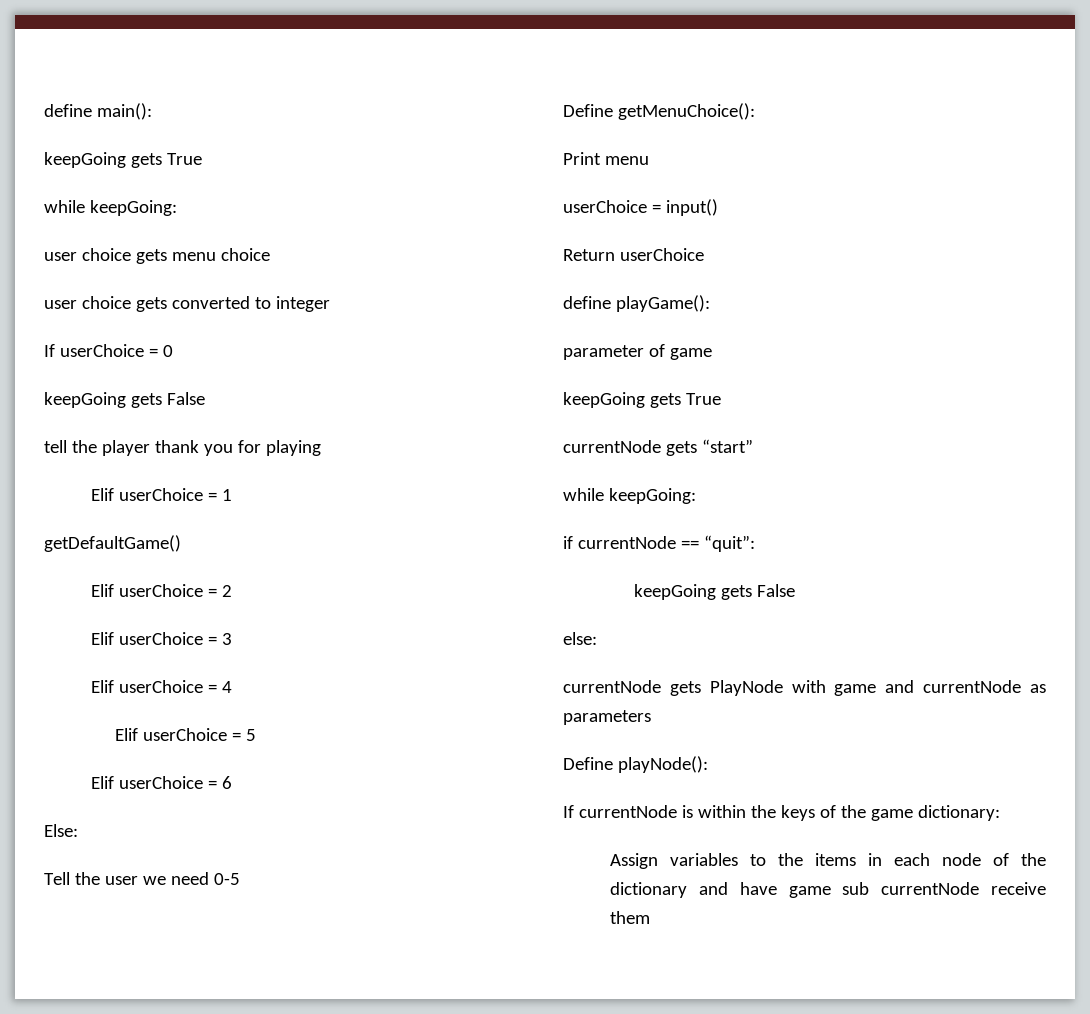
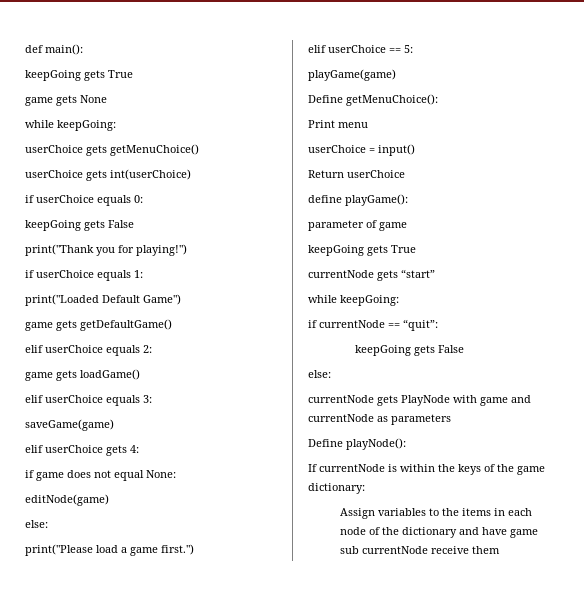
[44,104,92,117] define -> [25,45,43,53] def
[44,200,177,216] [44,248,270,264] [44,296,330,312] [44,344,173,357] [44,392,205,408] [44,440,321,456] [91,488,233,501] [44,535,181,552] [91,584,233,597] [91,632,233,645] [91,680,233,693] [114,728,256,741] [91,776,233,789] [44,824,78,837] [44,872,240,885] // while keepGoing: // user choice gets menu choice // user choice gets converted to integer // If userChoice = 0 // keepGoing gets False // tell the player thank you for playing // Elif userChoice = 1 // getDefaultGame() // Elif userChoice = 2 // Elif userChoice = 3 // Elif userChoice = 4 // Elif userChoice = 5 // Elif userChoice = 6 // Else: // Tell the user we need 0-5 -> [25,95,107,106] [25,120,116,131] [25,144,199,156] [25,169,191,181] [25,195,143,206] [25,220,134,231] [25,244,187,256] [25,270,143,281] [25,294,181,306] [25,319,172,331] [25,345,152,356] [25,369,140,381] [25,395,152,406] [25,419,114,431] [25,445,139,456] [25,470,176,481] [25,494,109,506] [25,520,48,528] [25,544,194,556] [308,45,413,53] [308,69,396,81] // game gets None // while keepGoing: // userChoice gets getMenuChoice() // userChoice gets int(userChoice) // if userChoice equals 0: // keepGoing gets False // print("Thank you for playing!") // if userChoice equals 1: // print("Loaded Default Game") // game gets getDefaultGame() // elif userChoice equals 2: // game gets loadGame() // elif userChoice equals 3: // saveGame(game) // elif userChoice gets 4: // if game does not equal None: // editNode(game) // else: // print("Please load a game first.") // elif userChoice == 5: // playGame(game)

